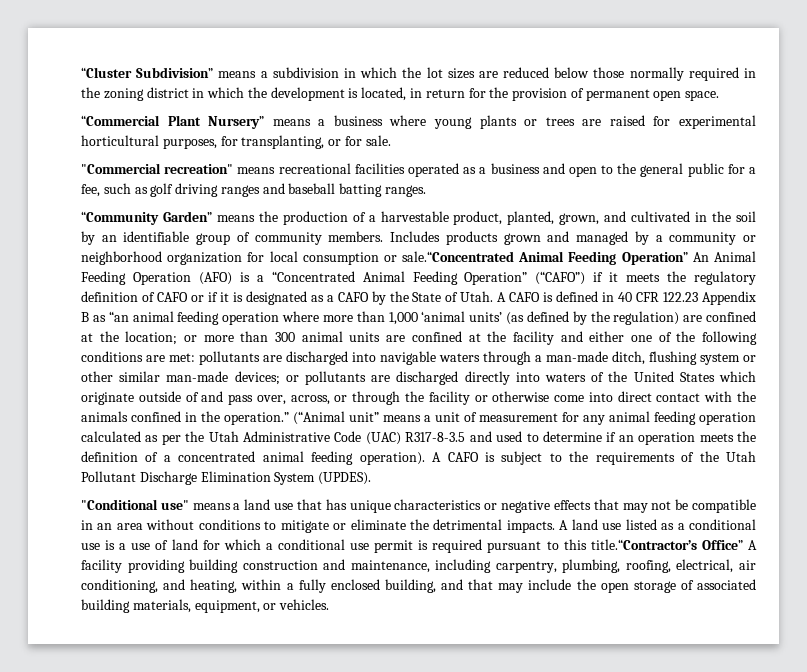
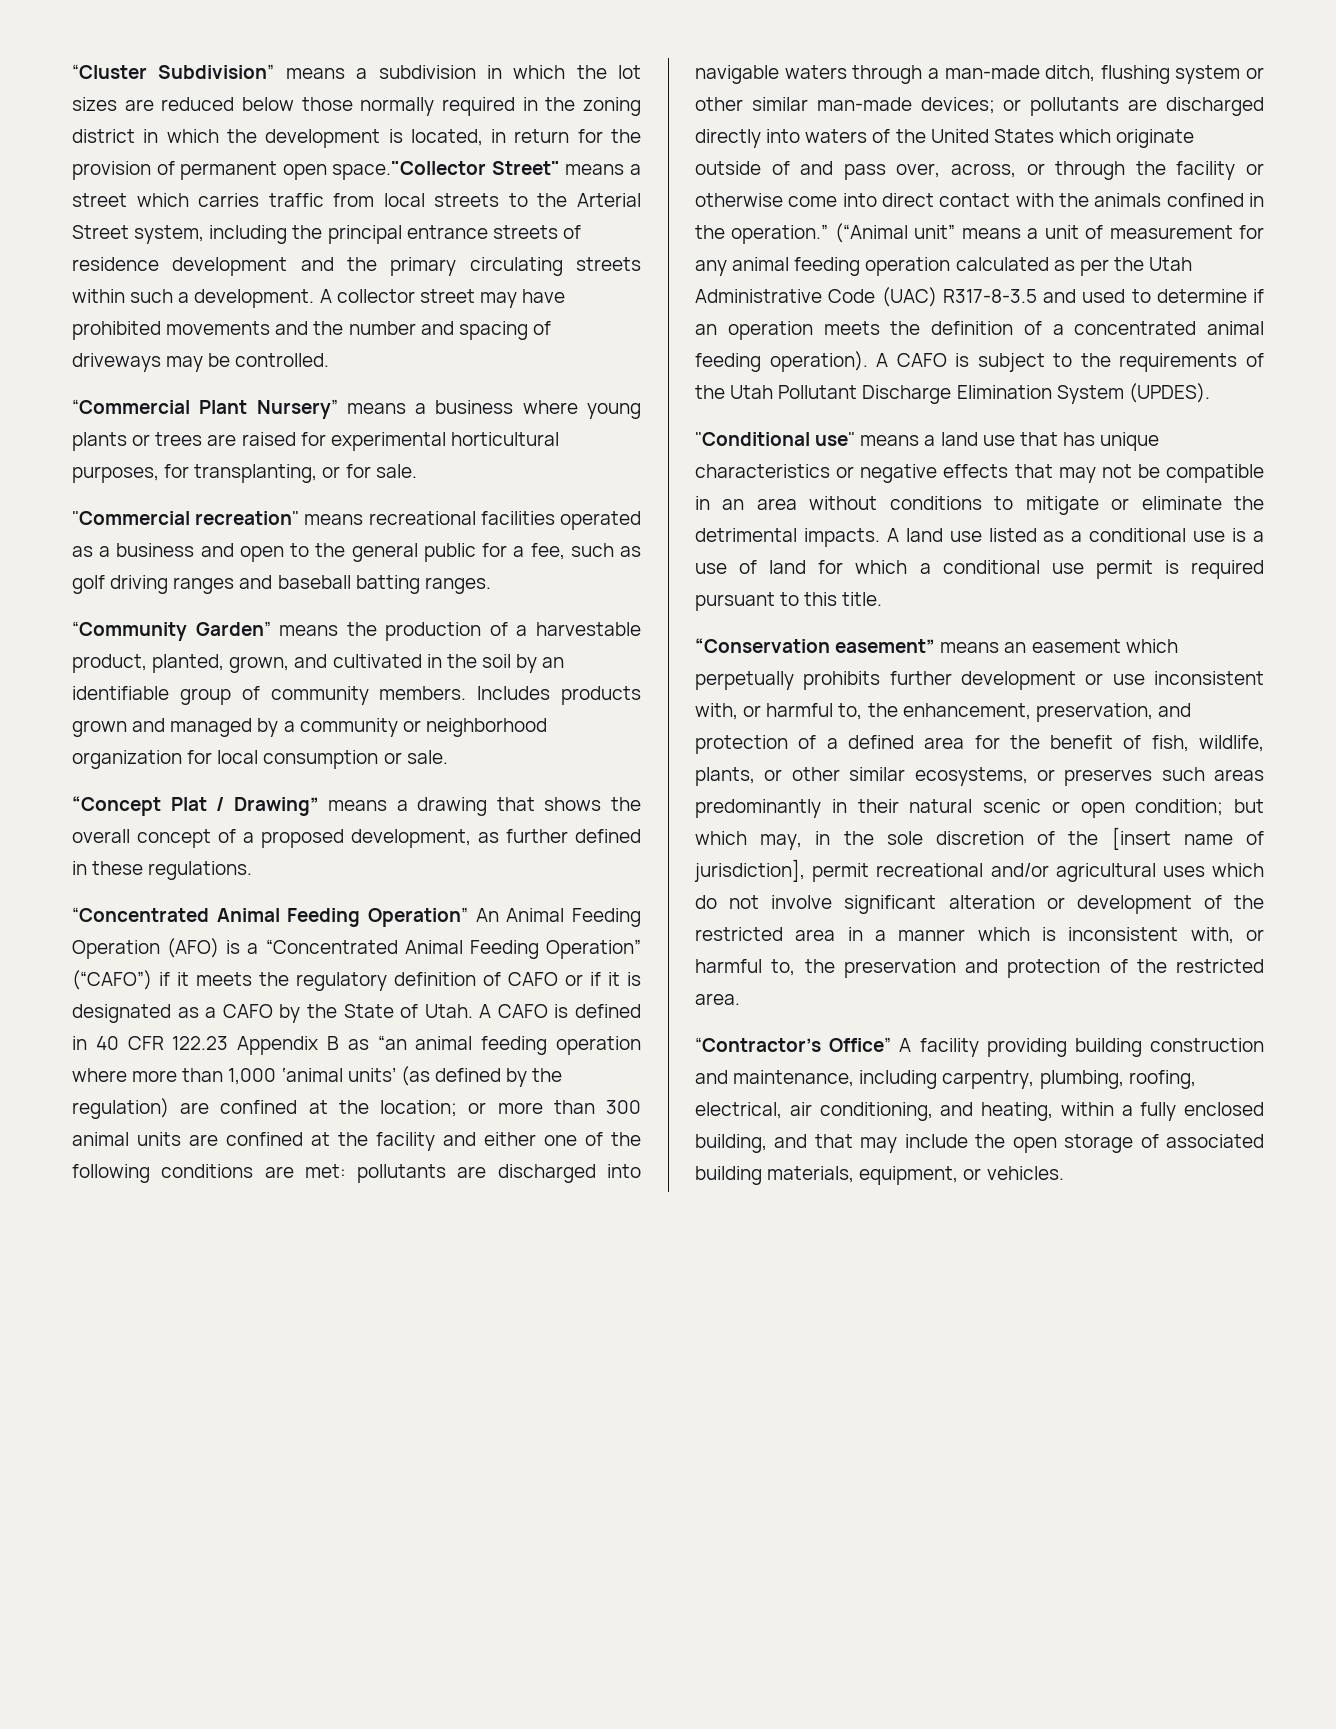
[685,90,720,101] space. -> [332,161,641,180] [72,193,641,207] [72,225,581,244] [72,257,641,276] [72,289,566,308] [72,321,551,340] [72,353,330,372] space."Collector Street" means a street which carries traffic from local streets to the Arterial Street system, including the principal entrance streets of residence development and the primary circulating streets within such a development. A collector street may have prohibited movements and the number and spacing of driveways may be controlled.
[402,251,515,262] sale.“Concentrated -> [406,750,448,764] [72,796,641,816] [72,829,641,848] [72,861,253,880] [72,907,209,922] sale. // “Concept Plat / Drawing” means a drawing that shows the overall concept of a proposed development, as further defined in these regulations. // “Concentrated
[590,539,697,550] title.“Contractor’s -> [842,592,883,606] [695,638,1178,653] [695,671,1264,690] [695,703,1191,722] [695,735,1264,754] [695,767,1264,786] [695,799,1264,818] [695,827,1264,850] [694,859,1264,882] [695,895,1264,914] [695,927,1264,944] [695,959,1264,978] [695,993,740,1005] [695,1037,821,1052] title. // “Conservation easement” means an easement which perpetually prohibits further development or use inconsistent with, or harmful to, the enhancement, preservation, and protection of a defined area for the benefit of fish, wildlife, plants, or other similar ecosystems, or preserves such areas predominantly in their natural scenic or open condition; but which may, in the sole discretion of the [insert name of jurisdiction], permit recreational and/or agricultural uses which do not involve significant alteration or development of the restricted area in a manner which is inconsistent with, or harmful to, the preservation and protection of the restricted area. // “Contractor’s

